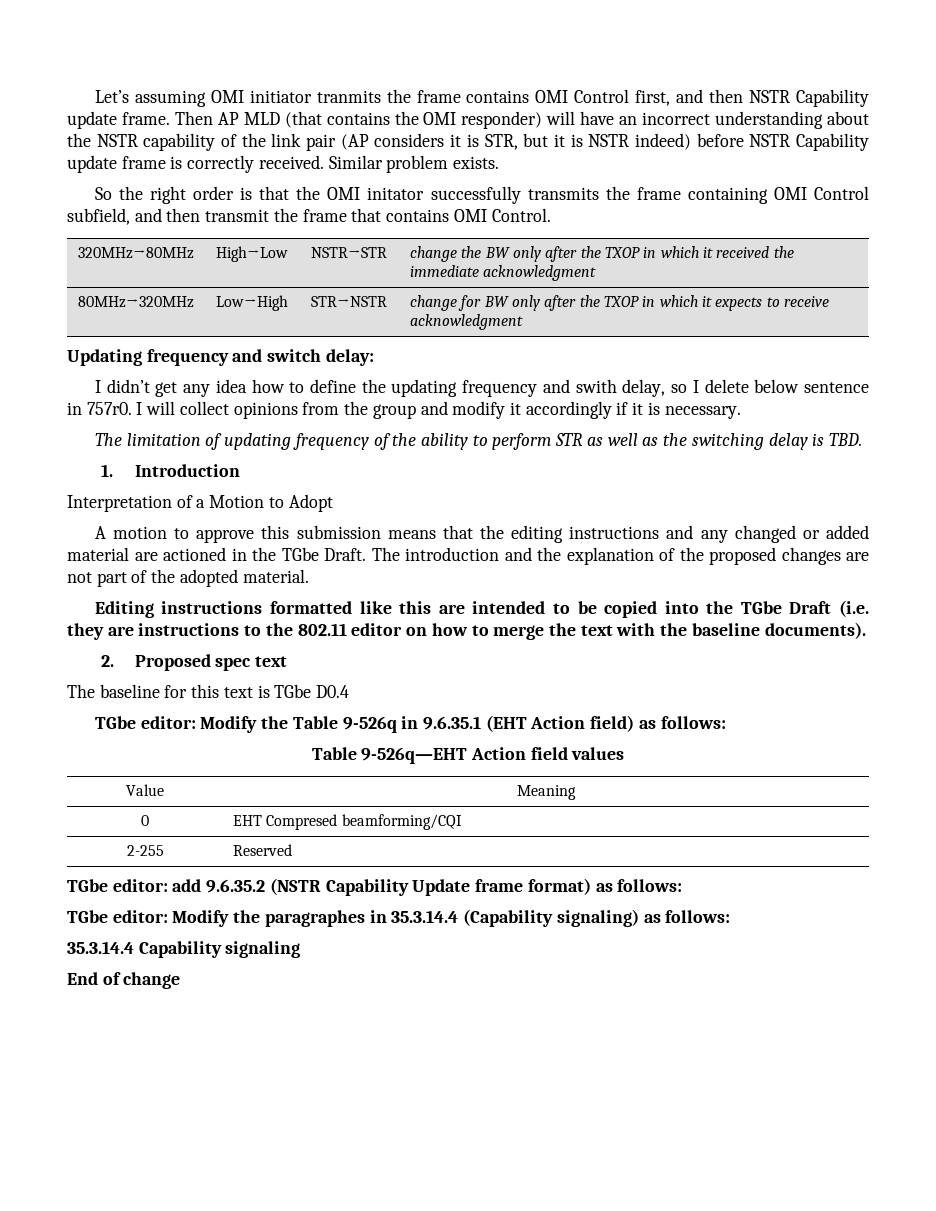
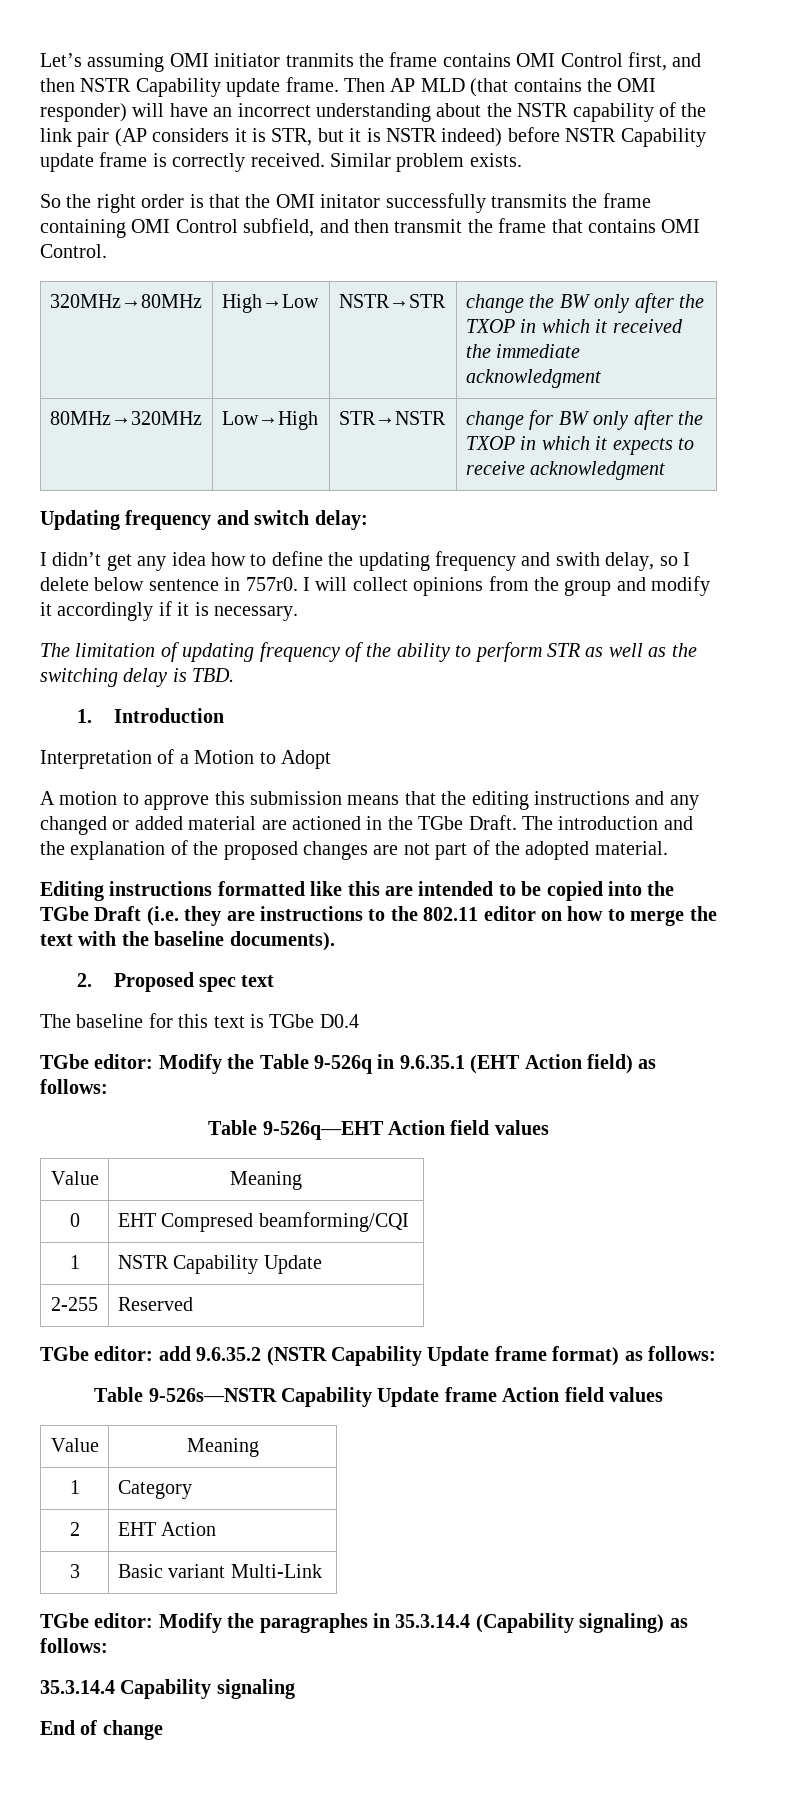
(462, 822) none -> [69,1255,80,1269] [117,1255,322,1274] // 1 | NSTR Capability Update
(683, 885) none -> [94,1387,663,1407] [50,1438,99,1452] [186,1438,259,1457] [69,1480,80,1494] [117,1480,192,1499] [69,1522,80,1536] [117,1522,217,1536] [69,1564,80,1578] [117,1564,322,1578] // Table 9-526s—NSTR Capability Update frame Action field values // Value | Meaning // 1 | Category // 2 | EHT Action // 3 | Basic variant Multi-Link

